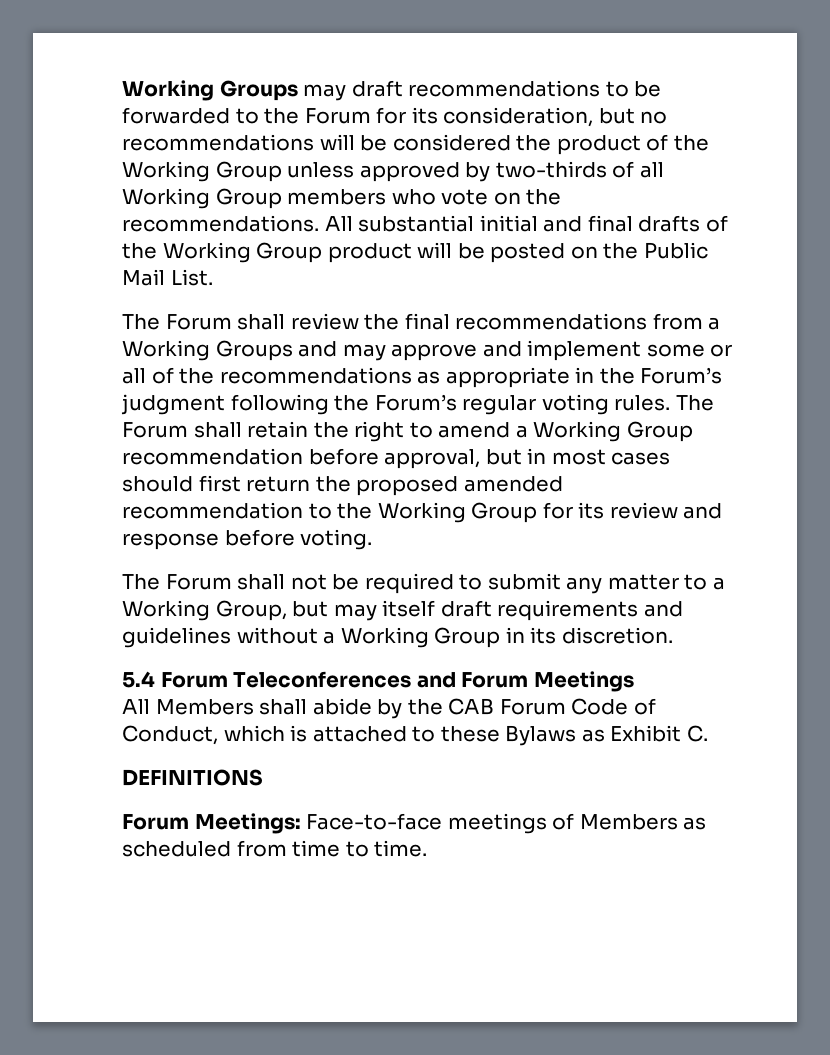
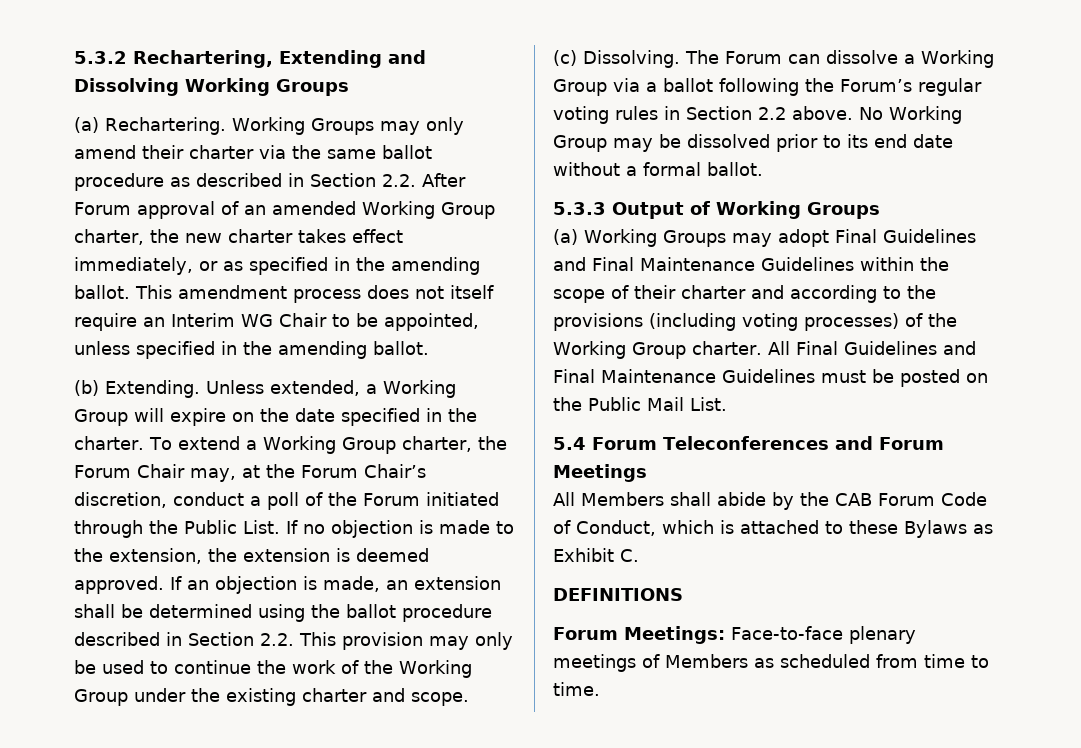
[122,80,662,101] [122,107,668,127] [122,134,709,155] [122,161,664,182] [122,188,562,209] [122,215,728,232] [122,242,453,263] Working Groups may draft recommendations to be forwarded to the Forum for its consideration, but no recommendations will be considered the product of the Working Group unless approved by two-thirds of all Working Group members who vote on the recommendations. All substantial initial and final drafts of the Working Group product will -> [74,50,426,68] [74,78,349,96] [74,117,464,135] [74,145,432,159] [74,173,466,191] [74,201,495,219] [74,229,403,245] [74,257,480,275] [74,285,494,303] [74,313,479,331] [74,341,429,359] [74,380,456,398] [74,408,477,426] [74,436,507,454] [74,464,426,482] [74,492,499,510] [74,520,514,538] [74,548,429,564] [74,576,501,594] [74,604,492,622] [74,632,513,650] [74,660,472,678] [74,688,469,706] [553,50,994,68] [553,78,982,96] [553,106,962,124] [553,134,953,152] [553,162,763,176] [553,201,880,219] [553,229,976,247] [553,257,949,271] [553,285,936,303] [553,313,957,331] [553,341,976,359] [553,369,866,383] 5.3.2 Rechartering, Extending and Dissolving Working Groups // (a) Rechartering. Working Groups may only amend their charter via the same ballot procedure as described in Section 2.2. After Forum approval of an amended Working Group charter, the new charter takes effect immediately, or as specified in the amending ballot. This amendment process does not itself require an Interim WG Chair to be appointed, unless specified in the amending ballot. // (b) Extending. Unless extended, a Working Group will expire on the date specified in the charter. To extend a Working Group charter, the Forum Chair may, at the Forum Chair’s discretion, conduct a poll of the Forum initiated through the Public List. If no objection is made to the extension, the extension is deemed approved. If an objection is made, an extension shall be determined using the ballot procedure described in Section 2.2. This provision may only be used to continue the work of the Working Group under the existing charter and scope. // (c) Dissolving. The Forum can dissolve a Working Group via a ballot following the Forum’s regular voting rules in Section 2.2 above. No Working Group may be dissolved prior to its end date without a formal ballot. // 5.3.3 Output of Working Groups // (a) Working Groups may adopt Final Guidelines and Final Maintenance Guidelines within the scope of their charter and according to the provisions (including voting processes) of the Working Group charter. All Final Guidelines and Final Maintenance Guidelines must
[122,313,721,330] [122,340,733,361] [122,367,723,388] [121,394,714,415] [122,421,693,442] [122,448,671,469] [122,475,563,496] [122,502,723,523] [122,529,373,550] [122,573,725,594] [122,600,683,621] [122,627,673,648] // The Forum shall review the final recommendations from a Working Groups and may approve and implement some or all of the recommendations as appropriate in the Forum’s judgment following the Forum’s regular voting rules. The Forum shall retain the right to amend a Working Group recommendation before approval, but in most cases should first return the proposed amended recommendation to the Working Group for its review and response before voting. // The Forum shall not be required to submit any matter to a Working Group, but may itself draft requirements and guidelines without a Working Group in its discretion. -> (727, 404) none
(443, 821) none -> [848,626,916,644] plenary

